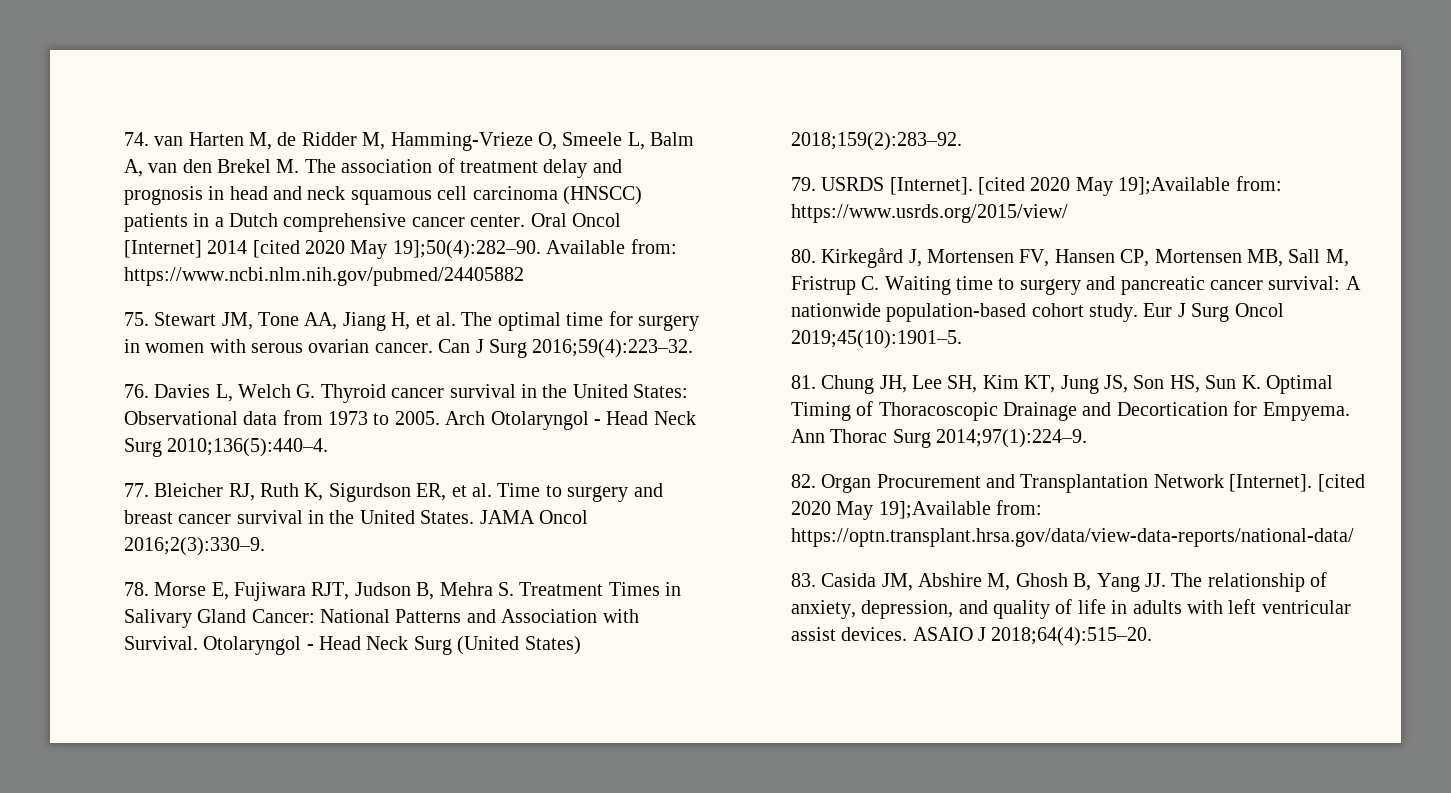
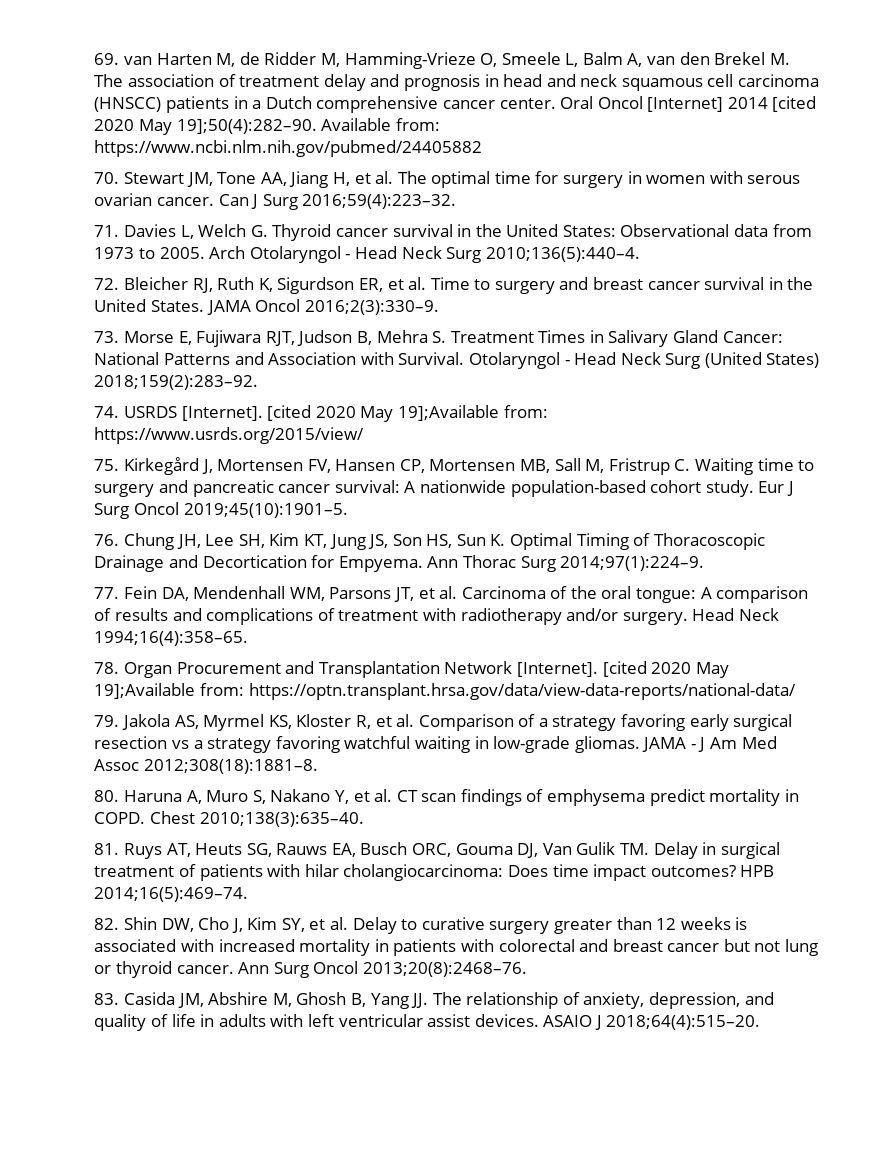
[123,132,149,146] 74. -> [94,53,120,65] 69.
[123,312,149,326] 75. -> [94,172,120,184] 70.
[123,384,149,398] 76. -> [94,225,120,237] 71.
[123,483,149,497] 77. -> [94,278,120,290] 72.
[123,582,149,596] 78. -> [94,331,120,343] 73.
[790,177,816,191] 79. -> [94,406,120,418] 74.
[790,249,816,263] 80. -> [94,459,120,471] 75.
[790,375,816,389] 81. -> [94,534,120,546] 76.
[790,474,816,488] 82. -> [94,586,809,603] [94,608,779,625] [94,631,249,646] [94,662,120,674] 77. Fein DA, Mendenhall WM, Parsons JT, et al. Carcinoma of the oral tongue: A comparison of results and complications of treatment with radiotherapy and/or surgery. Head Neck 1994;16(4):358–65. // 78.
(1354, 537) none -> [94,714,793,731] [94,736,777,753] [94,759,318,774] [94,789,799,806] [94,811,364,827] [94,842,780,859] [94,864,775,881] [94,887,249,902] [94,917,748,934] [94,939,819,956] [94,961,527,978] // 79. Jakola AS, Myrmel KS, Kloster R, et al. Comparison of a strategy favoring early surgical resection vs a strategy favoring watchful waiting in low-grade gliomas. JAMA - J Am Med Assoc 2012;308(18):1881–8. // 80. Haruna A, Muro S, Nakano Y, et al. CT scan findings of emphysema predict mortality in COPD. Chest 2010;138(3):635–40. // 81. Ruys AT, Heuts SG, Rauws EA, Busch ORC, Gouma DJ, Van Gulik TM. Delay in surgical treatment of patients with hilar cholangiocarcinoma: Does time impact outcomes? HPB 2014;16(5):469–74. // 82. Shin DW, Cho J, Kim SY, et al. Delay to curative surgery greater than 12 weeks is associated with increased mortality in patients with colorectal and breast cancer but not lung or thyroid cancer. Ann Surg Oncol 2013;20(8):2468–76.

